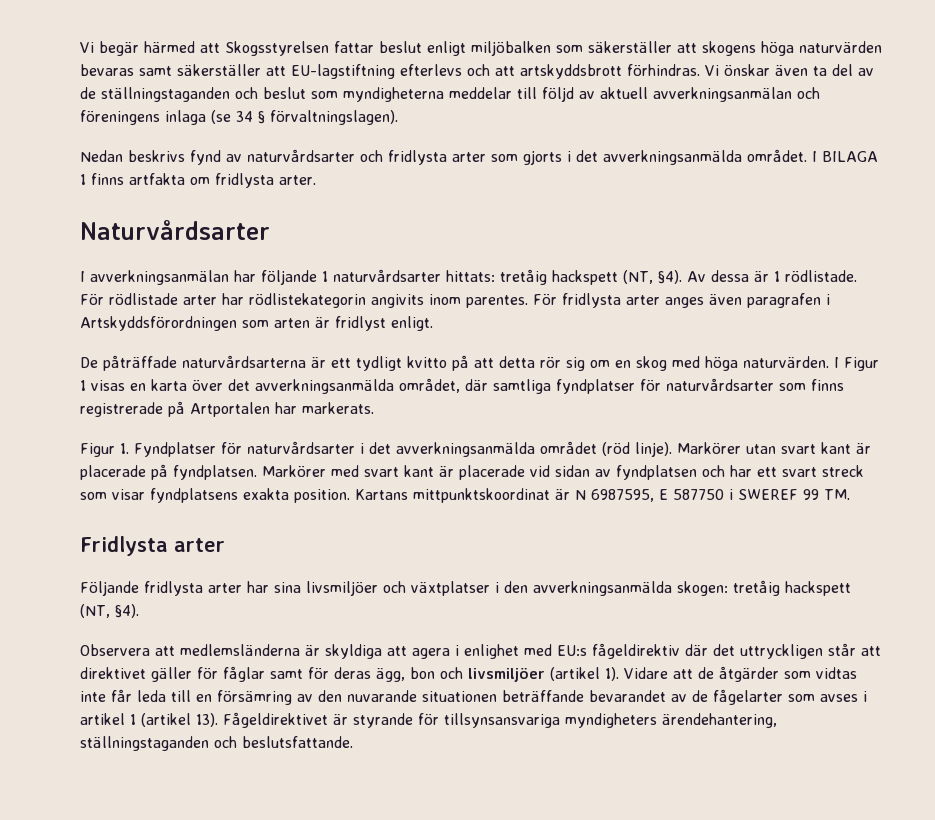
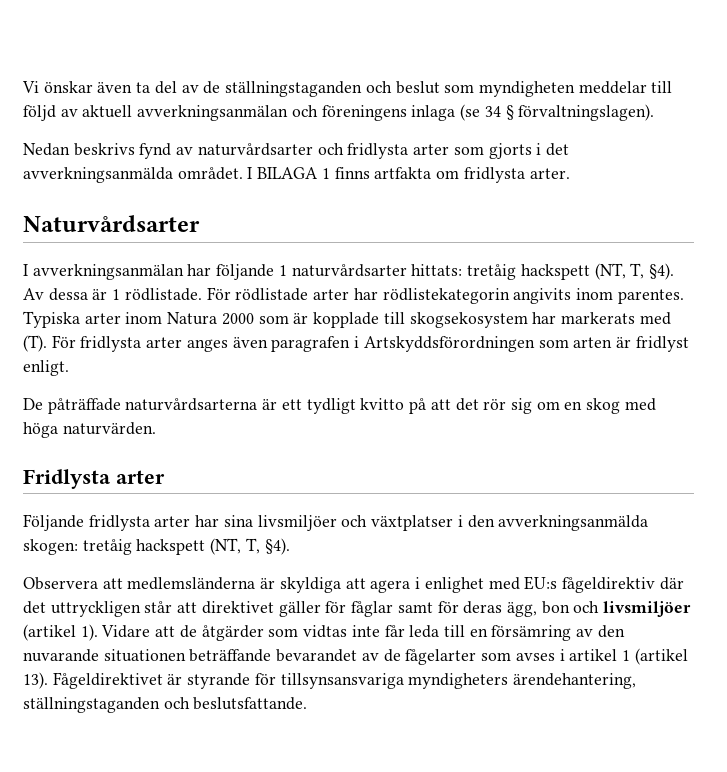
[80,41,882,56] [80,64,719,79] Vi begär härmed att Skogsstyrelsen fattar beslut enligt miljöbalken som säkerställer att skogens höga naturvärden bevaras samt säkerställer att EU-lagstiftning efterlevs och att artskyddsbrott förhindras. Vi -> [22,81,39,93] Vi
[343,87,444,102] myndigheterna -> [478,81,575,97] myndigheten
(653, 277) none -> [630,263,645,279] T,
(528, 301) none -> [23,311,671,328] [23,335,47,352] Typiska arter inom Natura 2000 som är kopplade till skogsekosystem har markerats med (T).
[499,356,535,368] detta -> [455,398,479,411] det
[834,357,879,371] [80,378,844,394] [80,401,374,417] [80,441,871,457] [80,464,864,480] [80,488,850,503] I Figur 1 visas en karta över det avverkningsanmälda området, där samtliga fyndplatser för naturvårdsarter som finns registrerade på Artportalen har markerats. // Figur 1. Fyndplatser för naturvårdsarter i det avverkningsanmälda området (röd linje). Markörer utan svart kant är placerade på fyndplatsen. Markörer med svart kant är placerade vid sidan av fyndplatsen och har ett svart streck som visar fyndplatsens exakta position. Kartans mittpunktskoordinat är N 6987595, E 587750 i SWEREF 99 TM. -> (156, 428) none
(110, 611) none -> [245,538,260,554] T,

